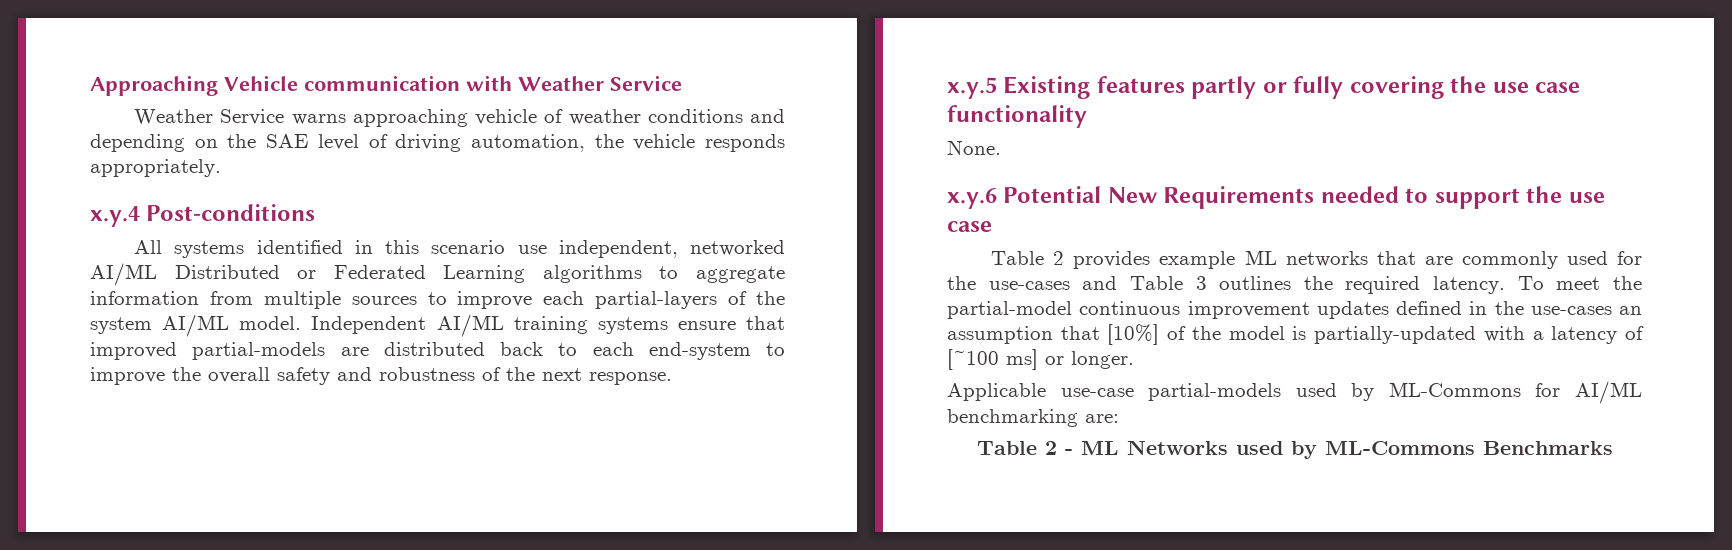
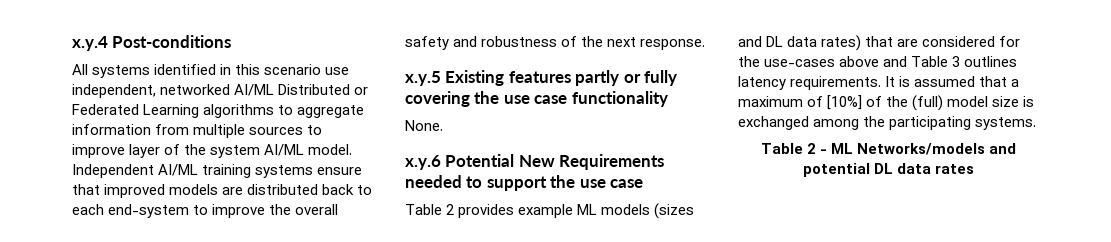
[90,75,682,96] [134,109,785,127] [90,134,785,152] [90,159,221,177] Approaching Vehicle communication with Weather Service // Weather Service warns approaching vehicle of weather conditions and depending on the SAE level of driving automation, the vehicle responds appropriately. // -> (72, 43) none
[543,291,718,309] each partial-layers -> [129,144,161,158] layer
[192,342,326,360] partial-models -> [169,184,219,195] models
[1285,251,1608,269] networks that are commonly used -> [601,203,695,219] [738,35,996,51] models (sizes and DL data rates) that are considered
(1070, 285) none -> [839,56,880,67] above
[1303,276,1642,294] [947,301,1642,319] [947,324,1644,345] [947,349,1134,370] [947,381,1642,404] [947,409,1119,427] [976,440,1613,459] the required latency. To meet the partial-model continuous improvement updates defined in the use-cases an assumption that [10%] of the model is partially-updated with a latency of [~100 ms] or longer. // Applicable use-case partial-models used by ML-Commons for AI/ML benchmarking are: // Table 2 - ML Networks used by ML-Commons Benchmarks -> [738,76,1020,90] [738,95,1035,111] [738,116,1037,130] [760,143,1017,155] [802,163,975,177] latency requirements. It is assumed that a maximum of [10%] of the (full) model size is exchanged among the participating systems. // Table 2 - ML Networks/models and potential DL data rates

